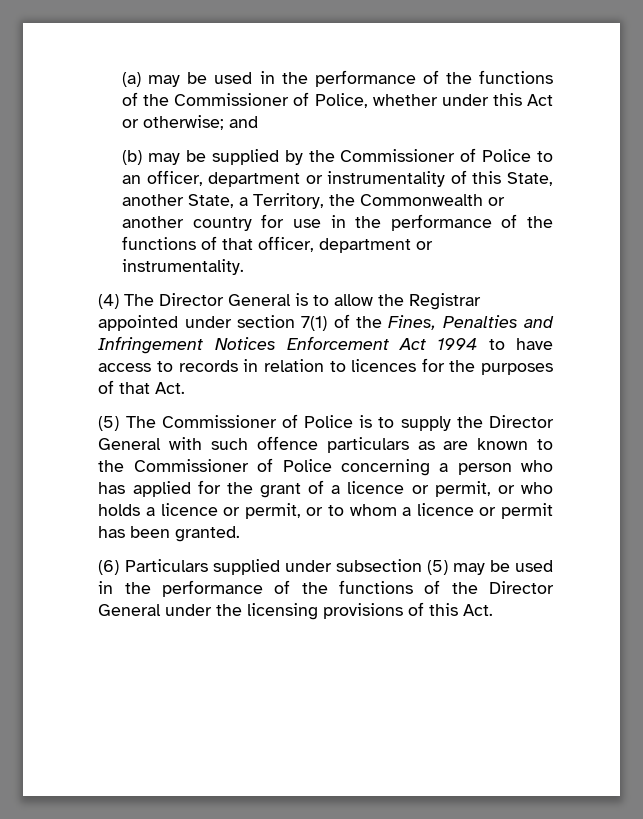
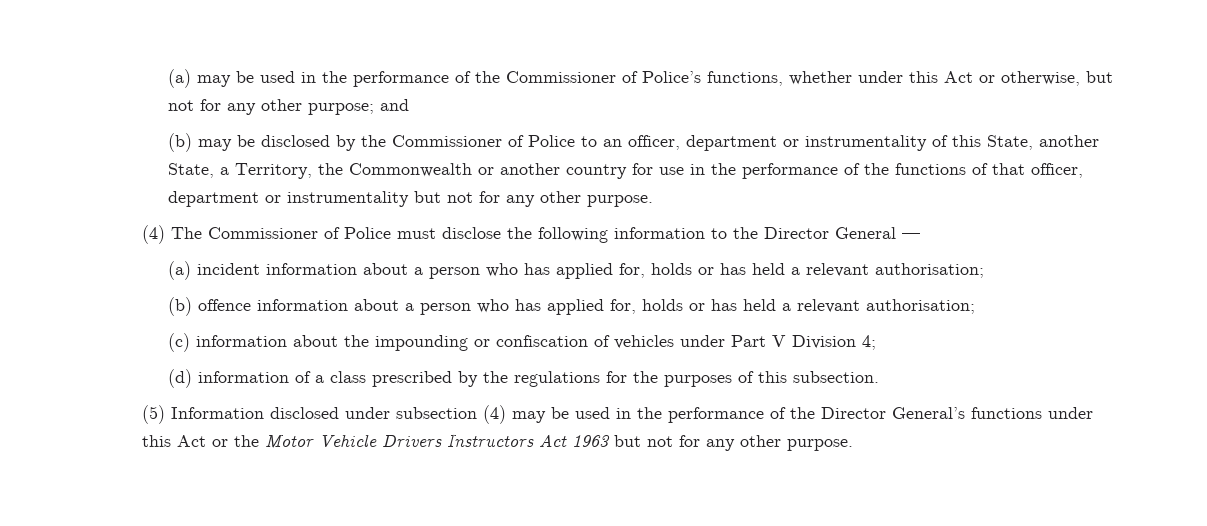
[479,70,553,84] [122,92,368,108] functions of the Commissioner of Police, -> [506,71,784,86] Commissioner of Police’s functions,
[143,115,225,130] otherwise; -> [1001,71,1114,86] [168,99,375,115] otherwise, but not for any other purpose;
[211,149,279,165] supplied -> [261,135,331,147] disclosed
[122,259,245,275] [98,293,482,310] [98,314,554,331] [98,336,553,354] [98,358,554,375] [98,380,186,394] [98,414,554,431] [98,436,553,453] [98,458,553,476] [98,480,553,498] [98,503,553,519] [98,526,241,542] [98,559,280,575] instrumentality. // (4) The Director General is to allow the Registrar appointed under section 7(1) of the Fines, Penalties and Infringement Notices Enforcement Act 1994 to have access to records in relation to licences for the purposes of that Act. // (5) The Commissioner of Police is to supply the Director General with such offence particulars as are known to the Commissioner of Police concerning a person who has applied for the grant of a licence or permit, or who holds a licence or permit, or to whom a licence or permit has been granted. // (6) Particulars supplied -> [287,191,654,207] [141,225,920,244] [168,261,985,280] [168,297,976,316] [168,333,877,352] [168,369,880,388] [141,405,339,424] instrumentality but not for any other purpose. // (4) The Commissioner of Police must disclose the following information to the Director General — // (a) incident information about a person who has applied for, holds or has held a relevant authorisation; // (b) offence information about a person who has applied for, holds or has held a relevant authorisation; // (c) information about the impounding or confiscation of vehicles under Part V Division 4; // (d) information of a class prescribed by the regulations for the purposes of this subsection. // (5) Information disclosed
[426,560,553,575] [98,580,554,597] [98,602,494,620] (5) may be used in the performance of the functions of the Director General under the licensing provisions of this Act. -> [482,405,1093,424] [141,434,853,451] (4) may be used in the performance of the Director General’s functions under this Act or the Motor Vehicle Drivers Instructors Act 1963 but not for any other purpose.

